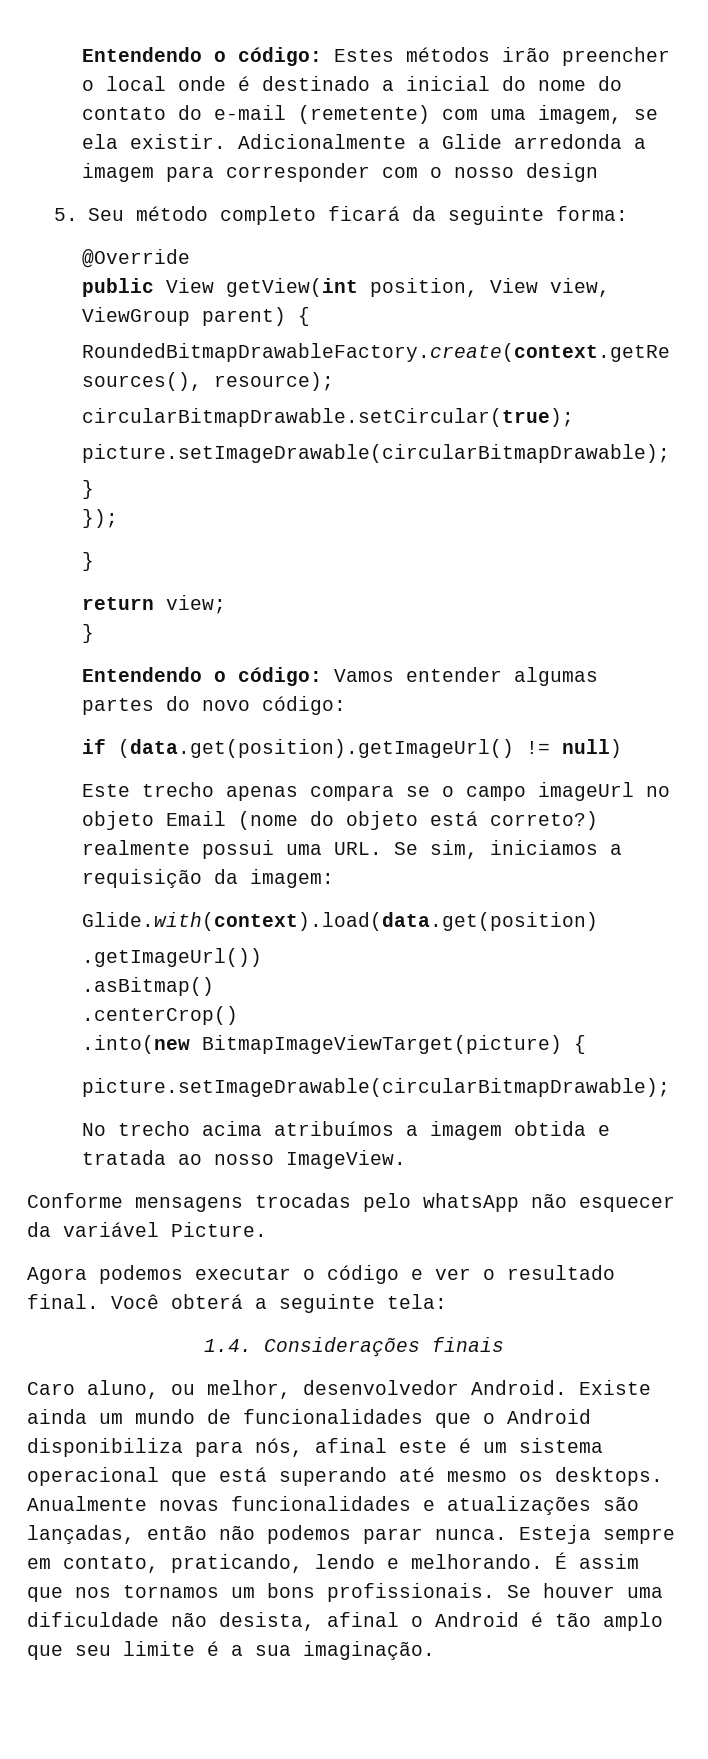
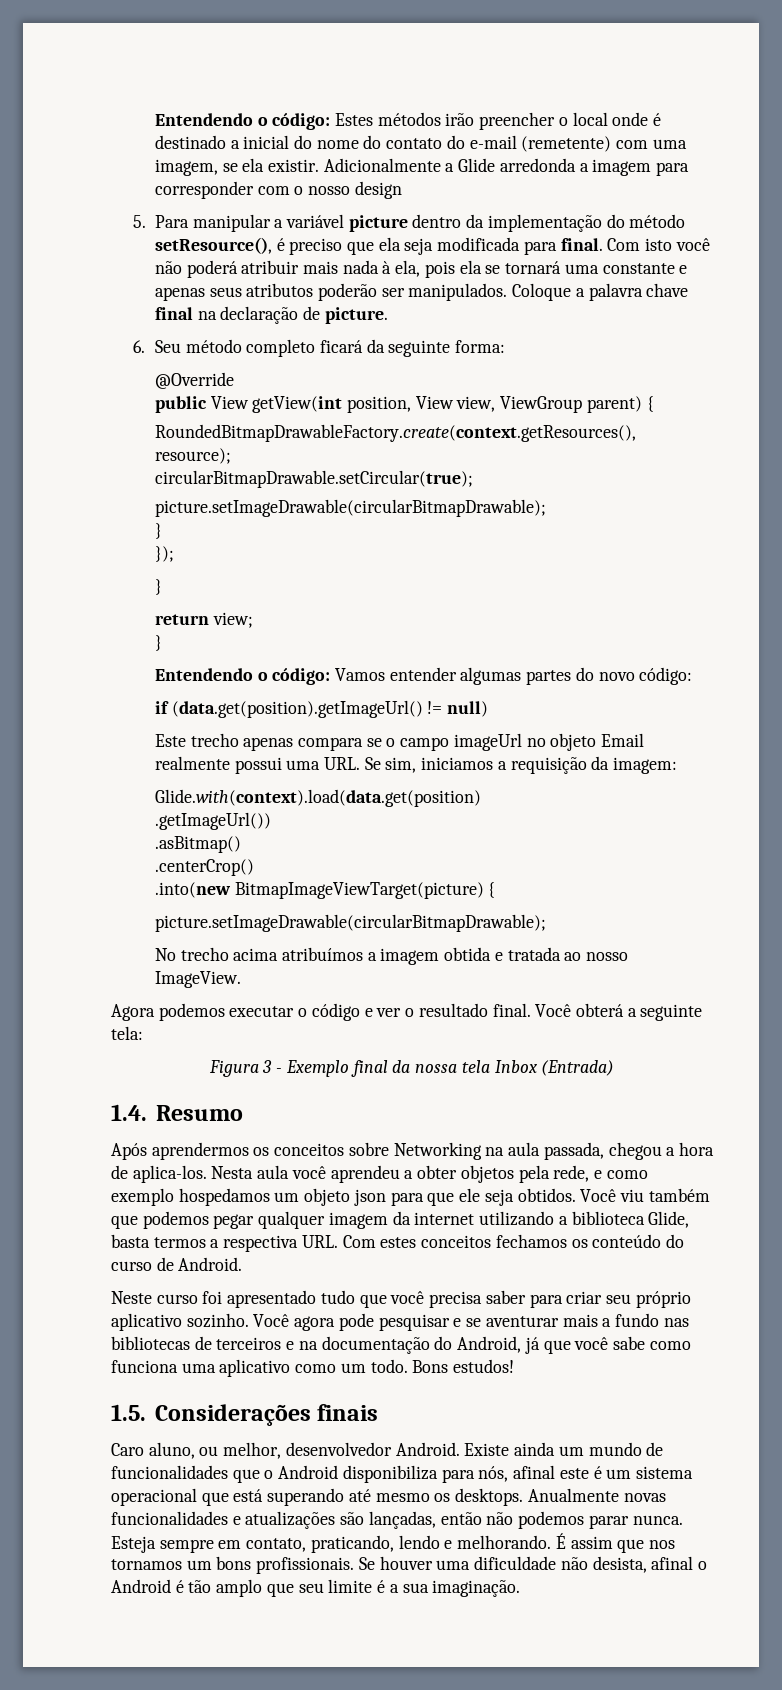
(79, 214) none -> [154,214,686,232] [154,237,710,255] [154,260,688,278] [154,283,689,301] [154,306,388,324] [132,340,145,353] Para manipular a variável picture dentro da implementação do método setResource(), é preciso que ela seja modificada para final. Com isto você não poderá atribuir mais nada à ela, pois ela se tornará uma constante e apenas seus atributos poderão ser manipulados. Coloque a palavra chave final na declaração de picture. // 6.
[237,811,598,830] (nome do objeto está correto?) -> (645, 740) none
[27,1193,675,1212] [27,1222,267,1237] // Conforme mensagens trocadas pelo whatsApp não esquecer da variável Picture. -> (241, 979) none
[204,1339,252,1352] 1.4. -> [208,1060,615,1077] [111,1104,243,1121] [111,1142,714,1160] [111,1165,648,1183] [111,1188,710,1206] [111,1211,690,1229] [111,1234,684,1252] [111,1257,243,1271] [111,1290,691,1308] [111,1313,689,1331] [111,1336,691,1354] [111,1359,515,1377] [111,1404,146,1421] Figura 3 - Exemplo final da nossa tela Inbox (Entrada) // 1.4. Resumo // Após aprendermos os conceitos sobre Networking na aula passada, chegou a hora de aplica-los. Nesta aula você aprendeu a obter objetos pela rede, e como exemplo hospedamos um objeto json para que ele seja obtidos. Você viu também que podemos pegar qualquer imagem da internet utilizando a biblioteca Glide, basta termos a respectiva URL. Com estes conceitos fechamos os conteúdo do curso de Android. // Neste curso foi apresentado tudo que você precisa saber para criar seu próprio aplicativo sozinho. Você agora pode pesquisar e se aventurar mais a fundo nas bibliotecas de terceiros e na documentação do Android, já que você sabe como funciona uma aplicativo como um todo. Bons estudos! // 1.5.

